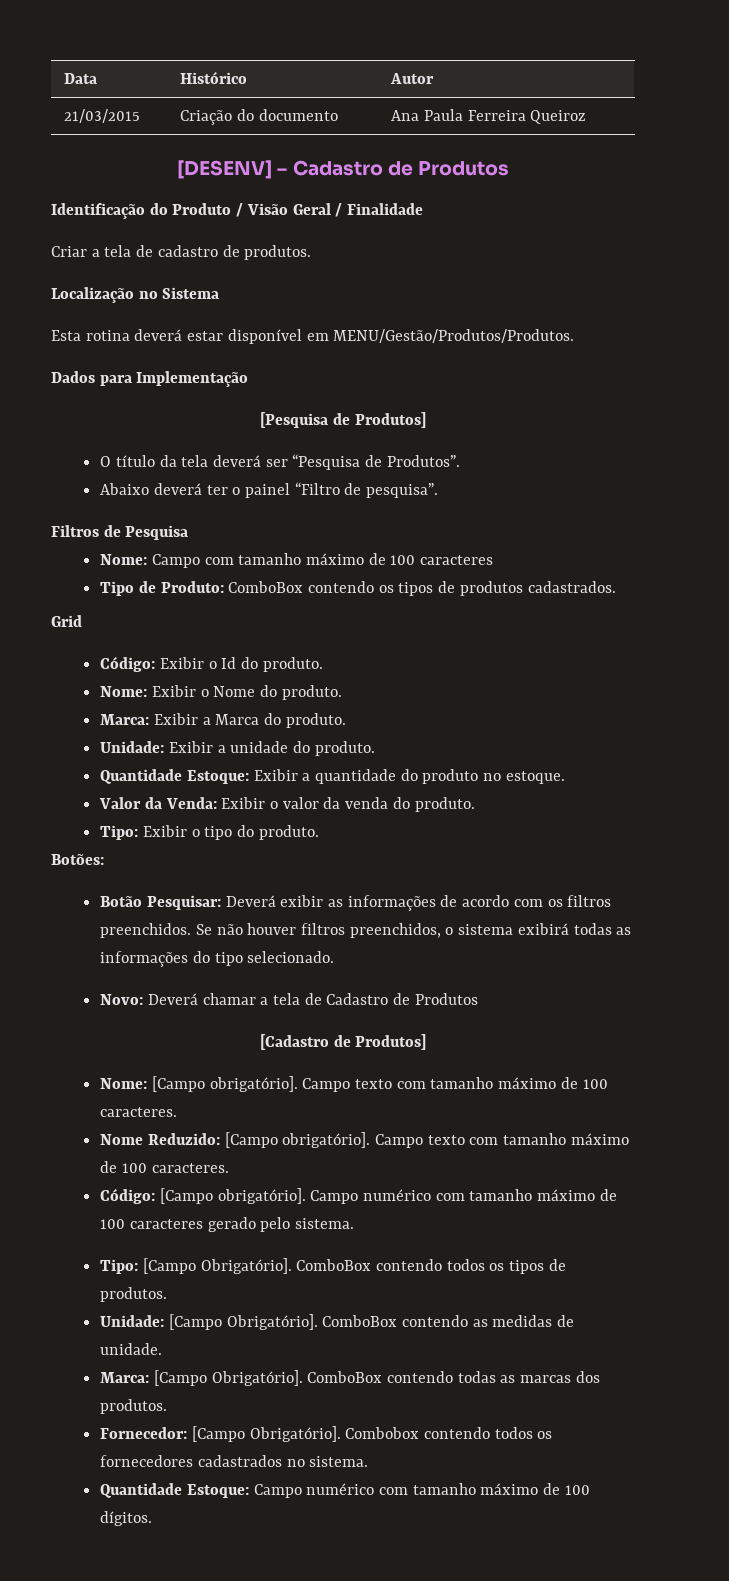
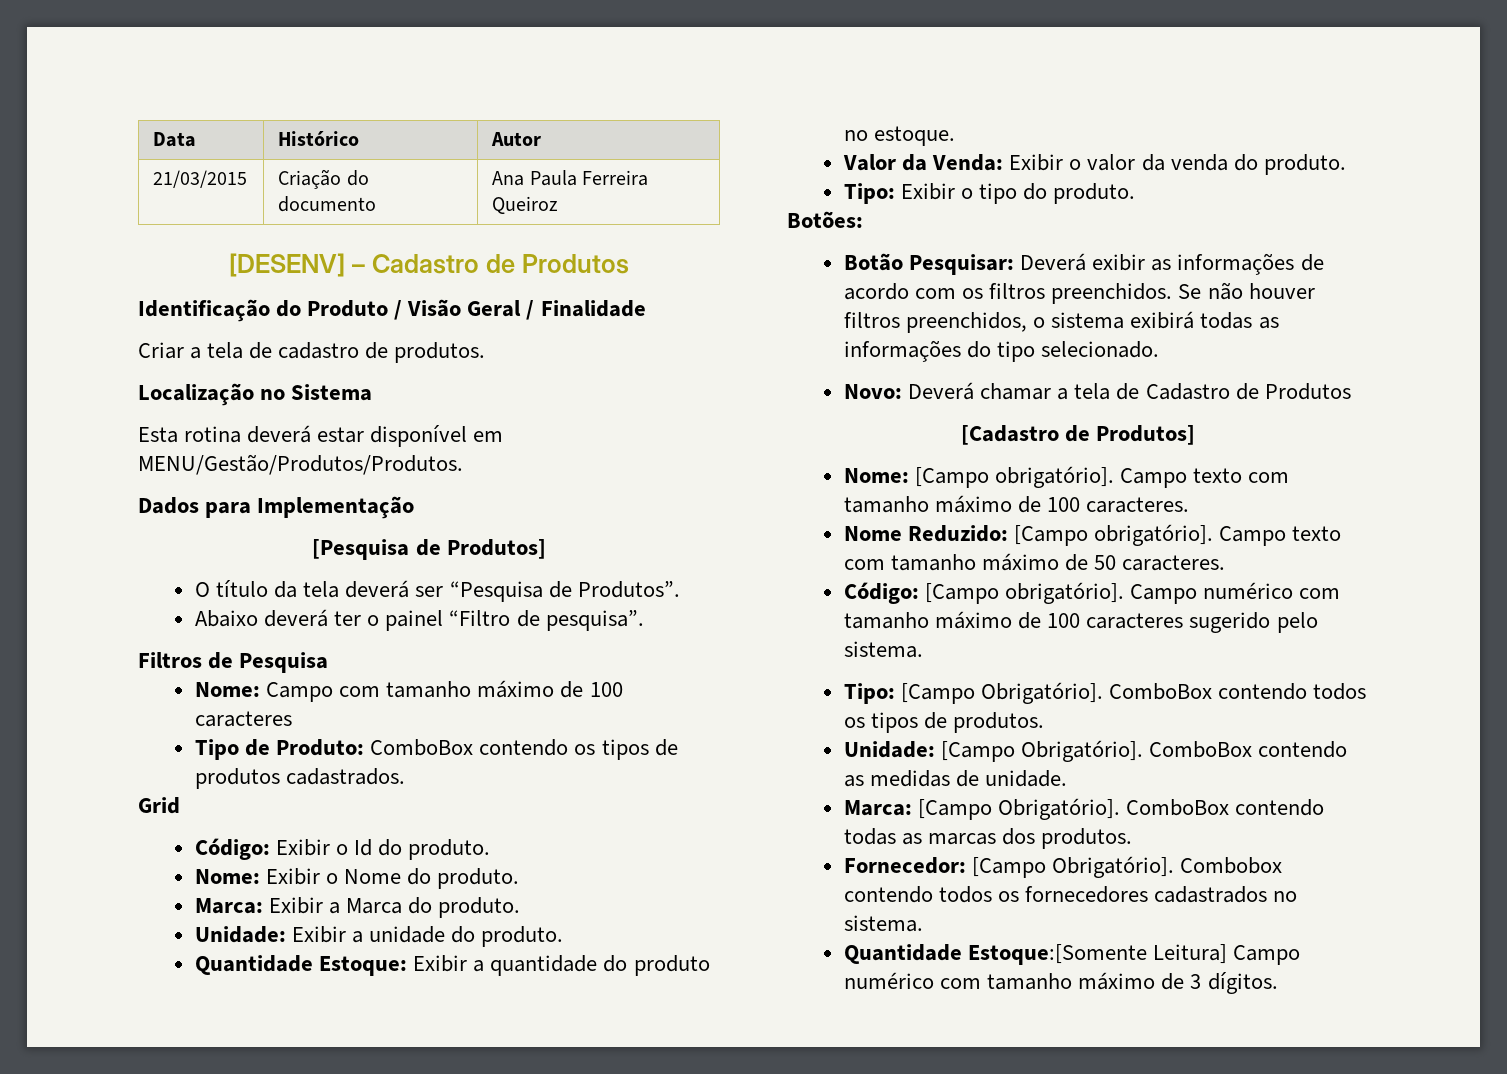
[121,1163,147,1173] 100 -> [1094,555,1117,570] 50
[207,1217,256,1232] gerado -> [1189,612,1271,633] sugerido
[186,1483,590,1498] Estoque: Campo numérico com tamanho máximo de 100 -> [968,944,1301,965] [844,972,1202,990] Estoque:[Somente Leitura] Campo numérico com tamanho máximo de 3

